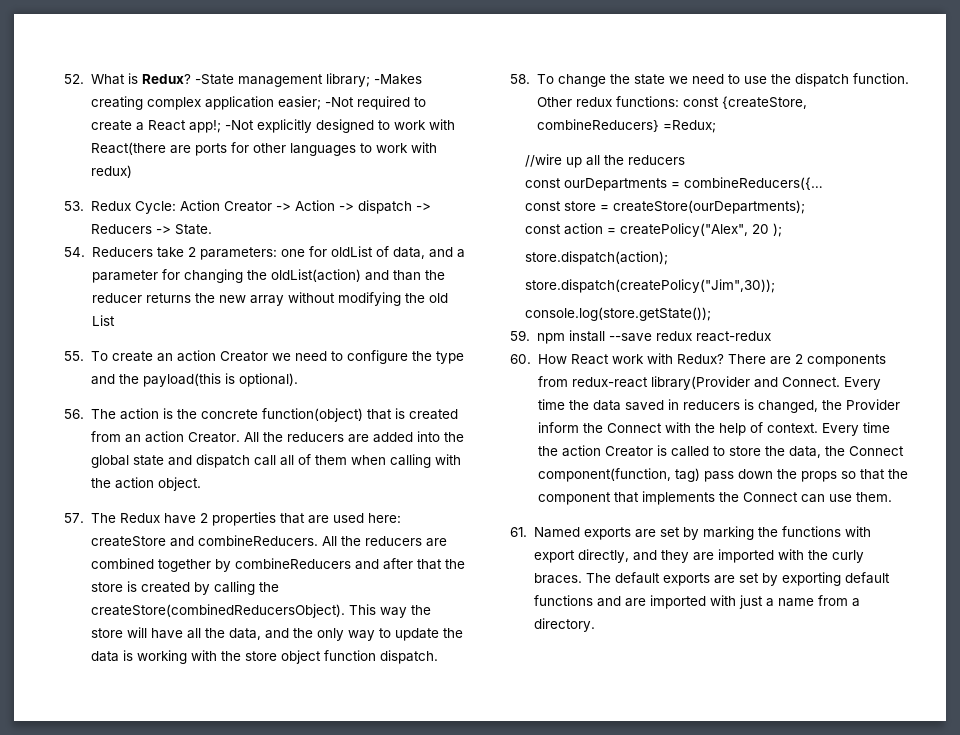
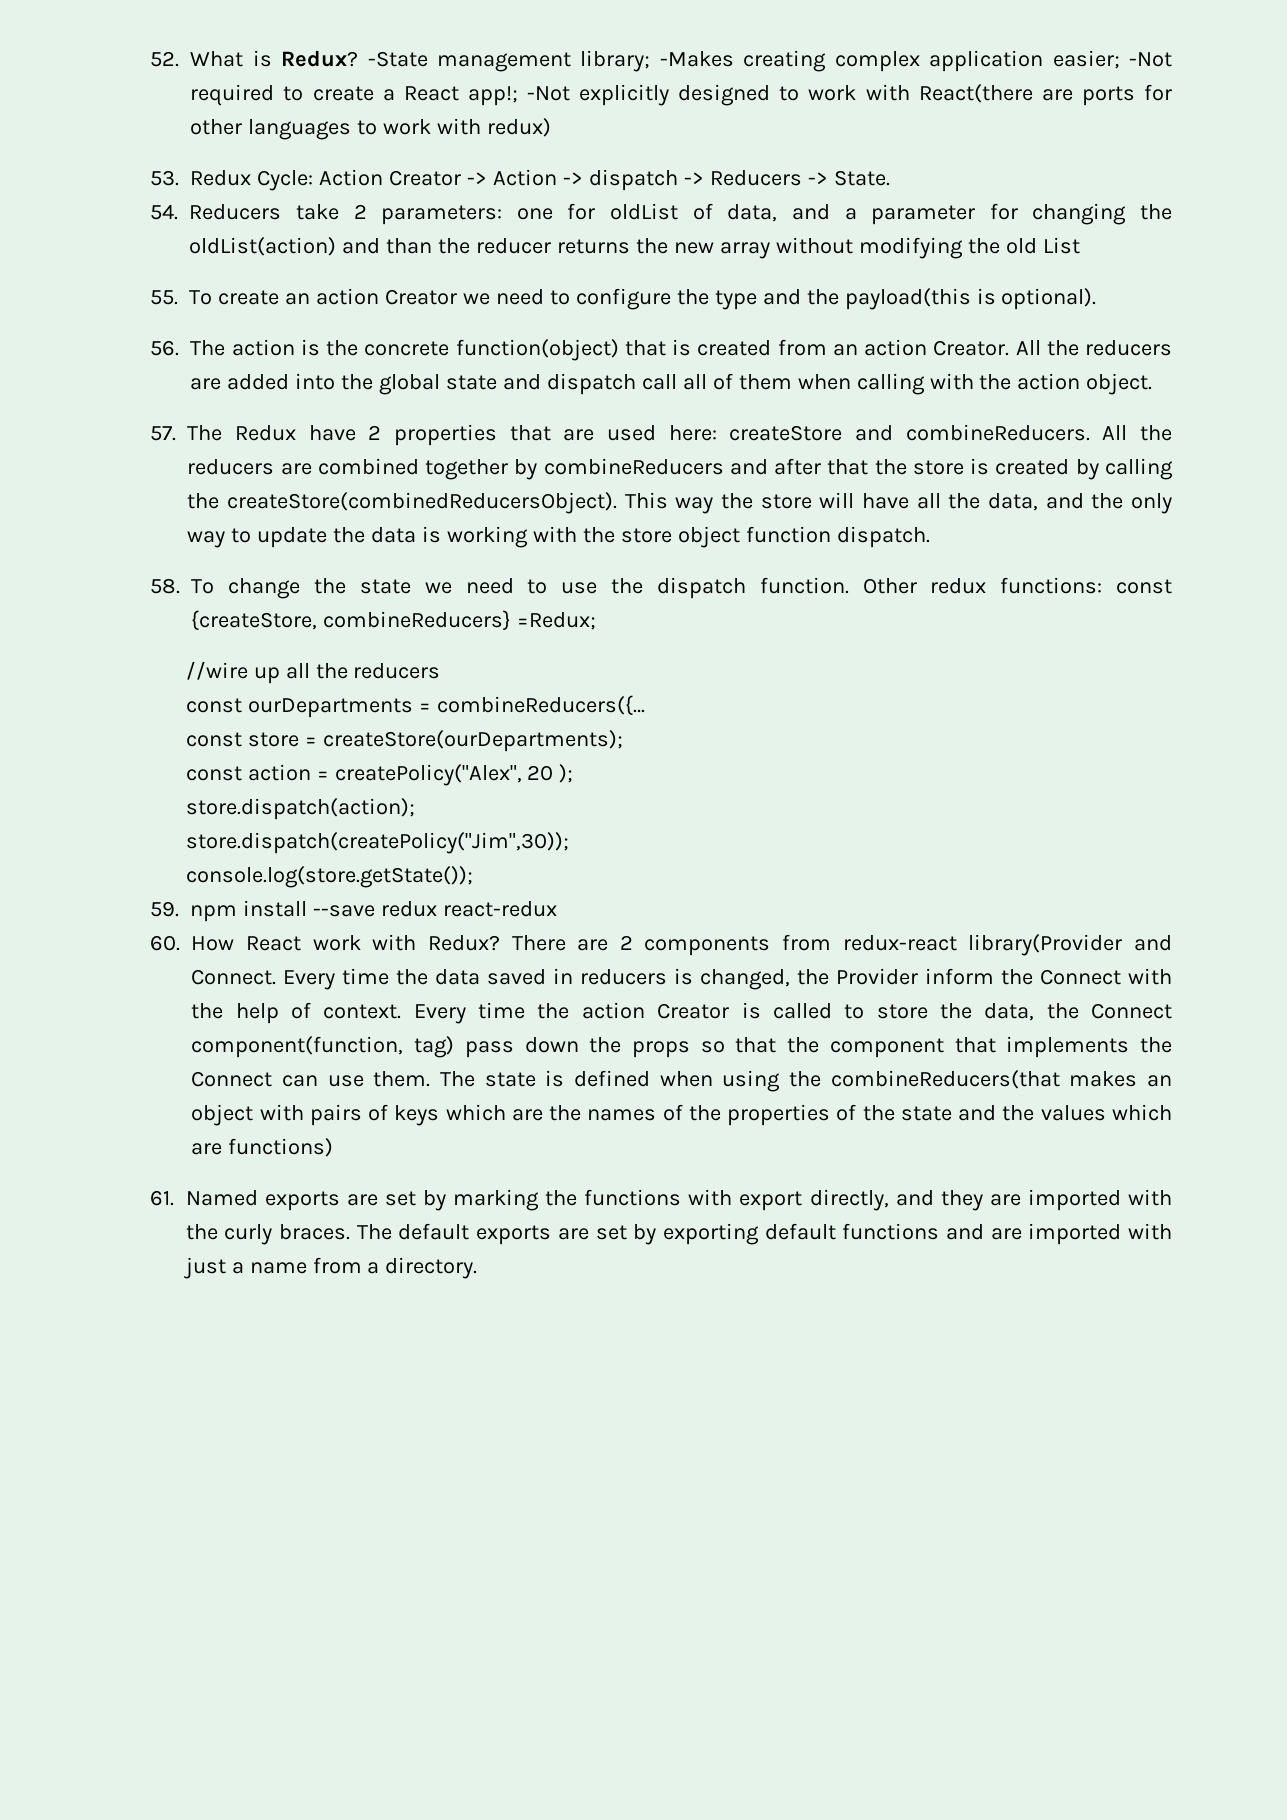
(892, 497) none -> [440,1070,1172,1092] [191,1104,1172,1126] [191,1138,334,1157] The state is defined when using the combineReducers(that makes an object with pairs of keys which are the names of the properties of the state and the values which are functions)

